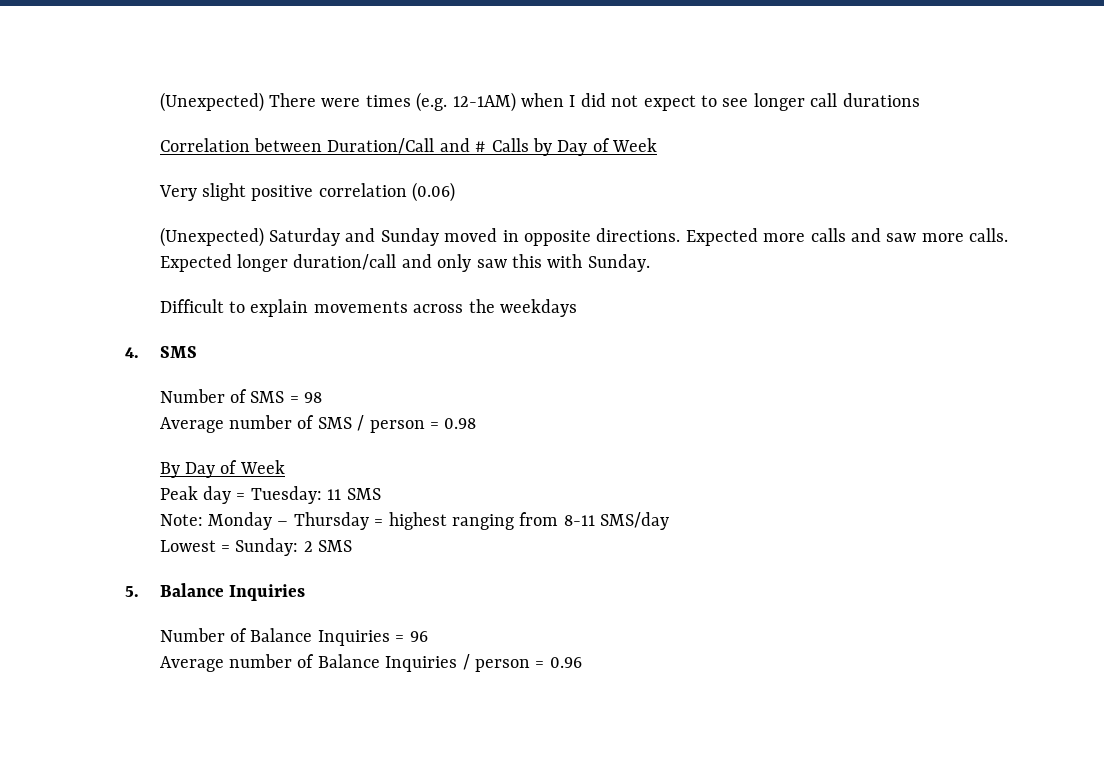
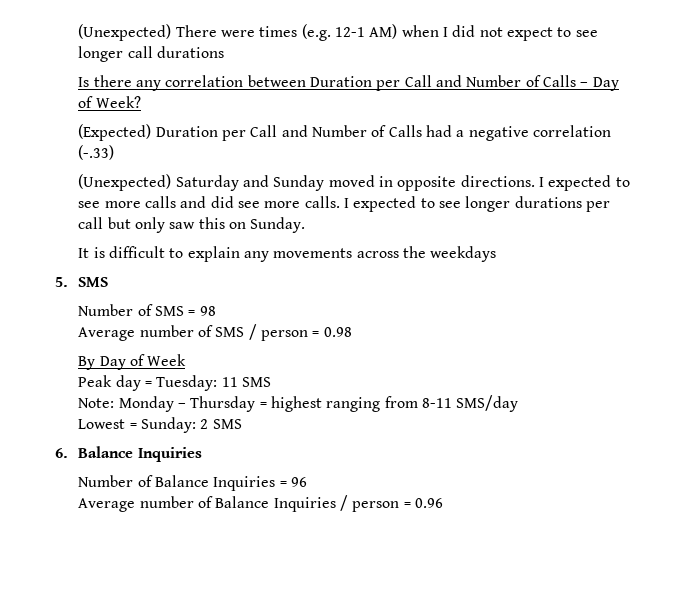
[452,92,516,112] 12-1AM) -> [335,24,398,39] 12-1 AM)
[159,138,658,156] [158,182,456,202] Correlation between Duration/Call and # Calls by Day of Week // Very slight positive correlation (0.06) -> [78,75,619,91] [78,96,141,108] [78,124,611,141] [78,145,115,160] Is there any correlation between Duration per Call and Number of Calls – Day of Week? // (Expected) Duration per Call and Number of Calls had a negative correlation (-.33)
[685,228,1009,246] [159,254,432,272] Expected more calls and saw more calls. Expected longer duration/call and -> [538,175,630,191] [78,196,610,212] [78,217,131,229] I expected to see more calls and did see more calls. I expected to see longer durations per call but
[547,254,583,268] with -> [229,222,247,229] on
[159,299,224,313] Difficult -> [78,246,166,258] It is difficult
(309, 308) none -> [244,251,270,262] any
[124,347,139,358] 4. -> [55,277,69,287] 5.
[124,586,139,597] 5. -> [55,448,69,458] 6.

